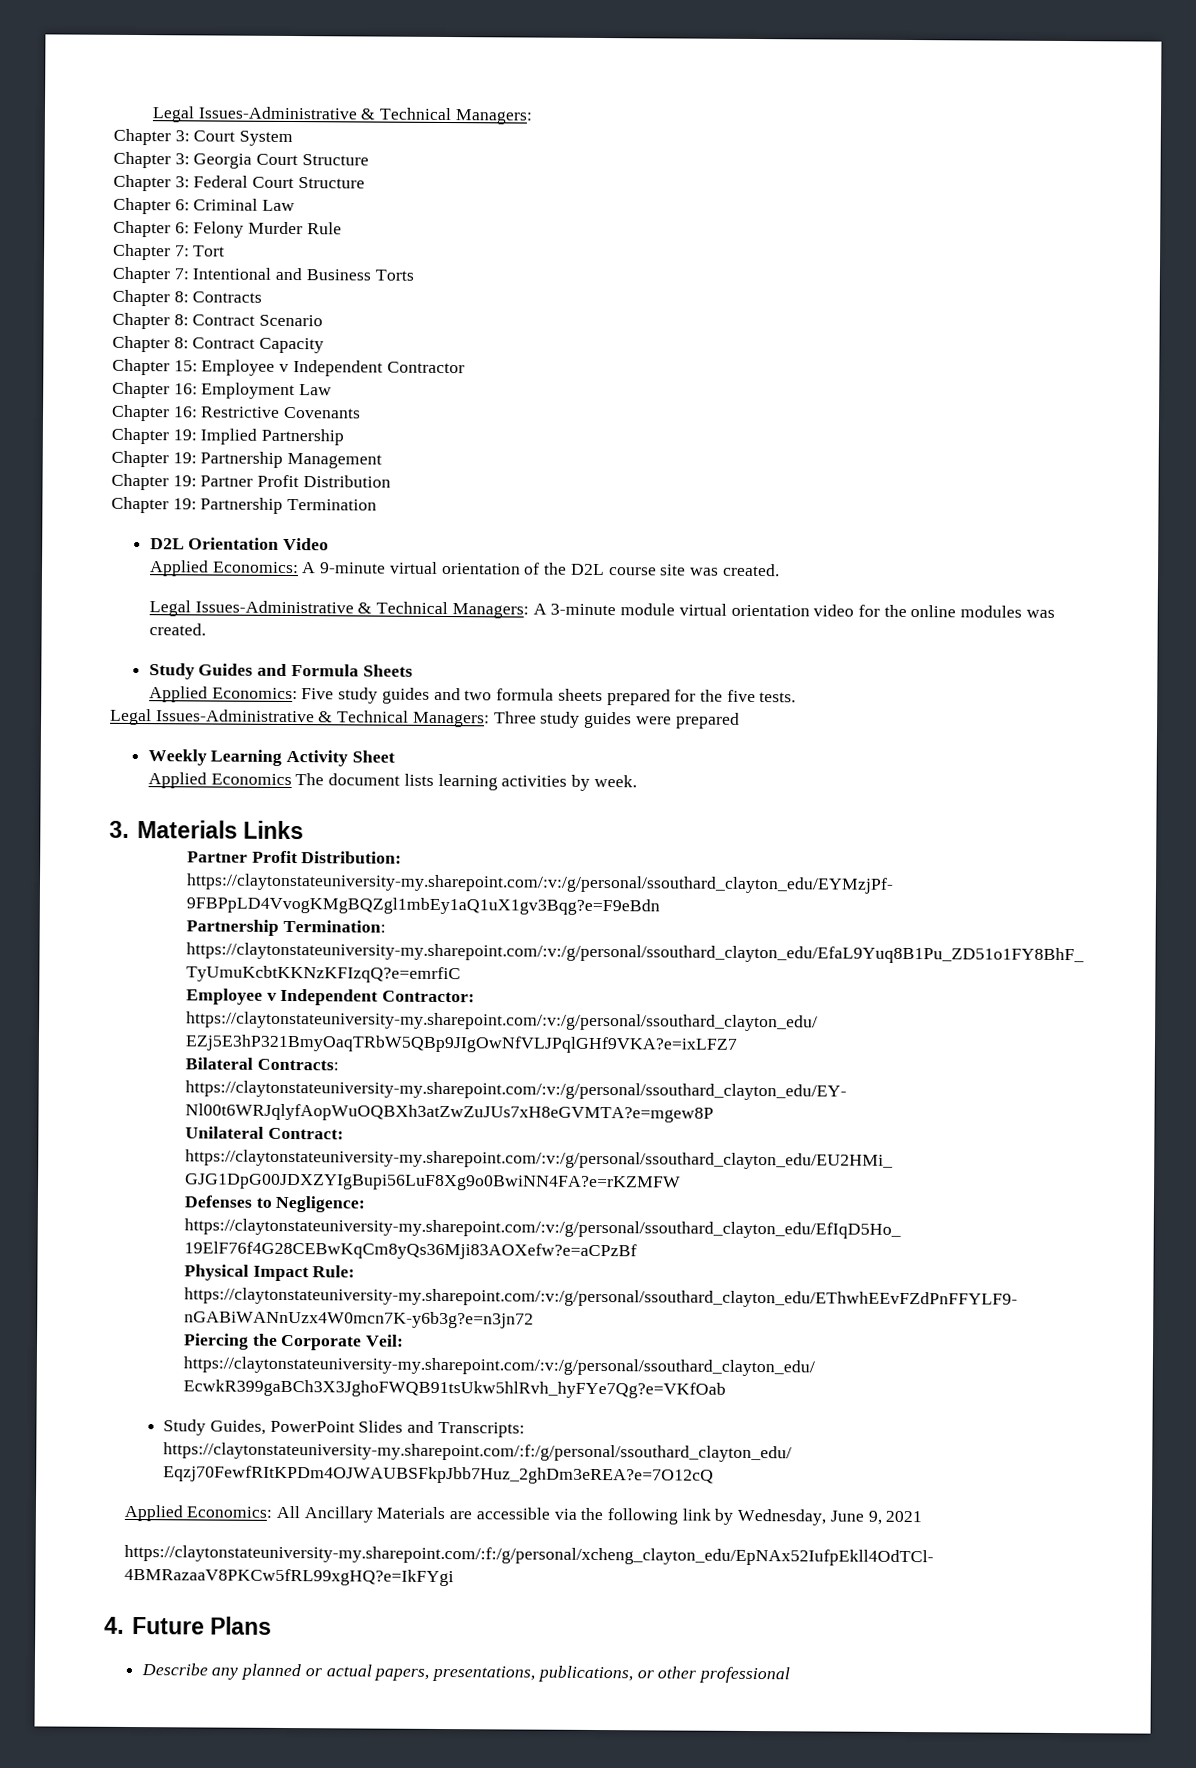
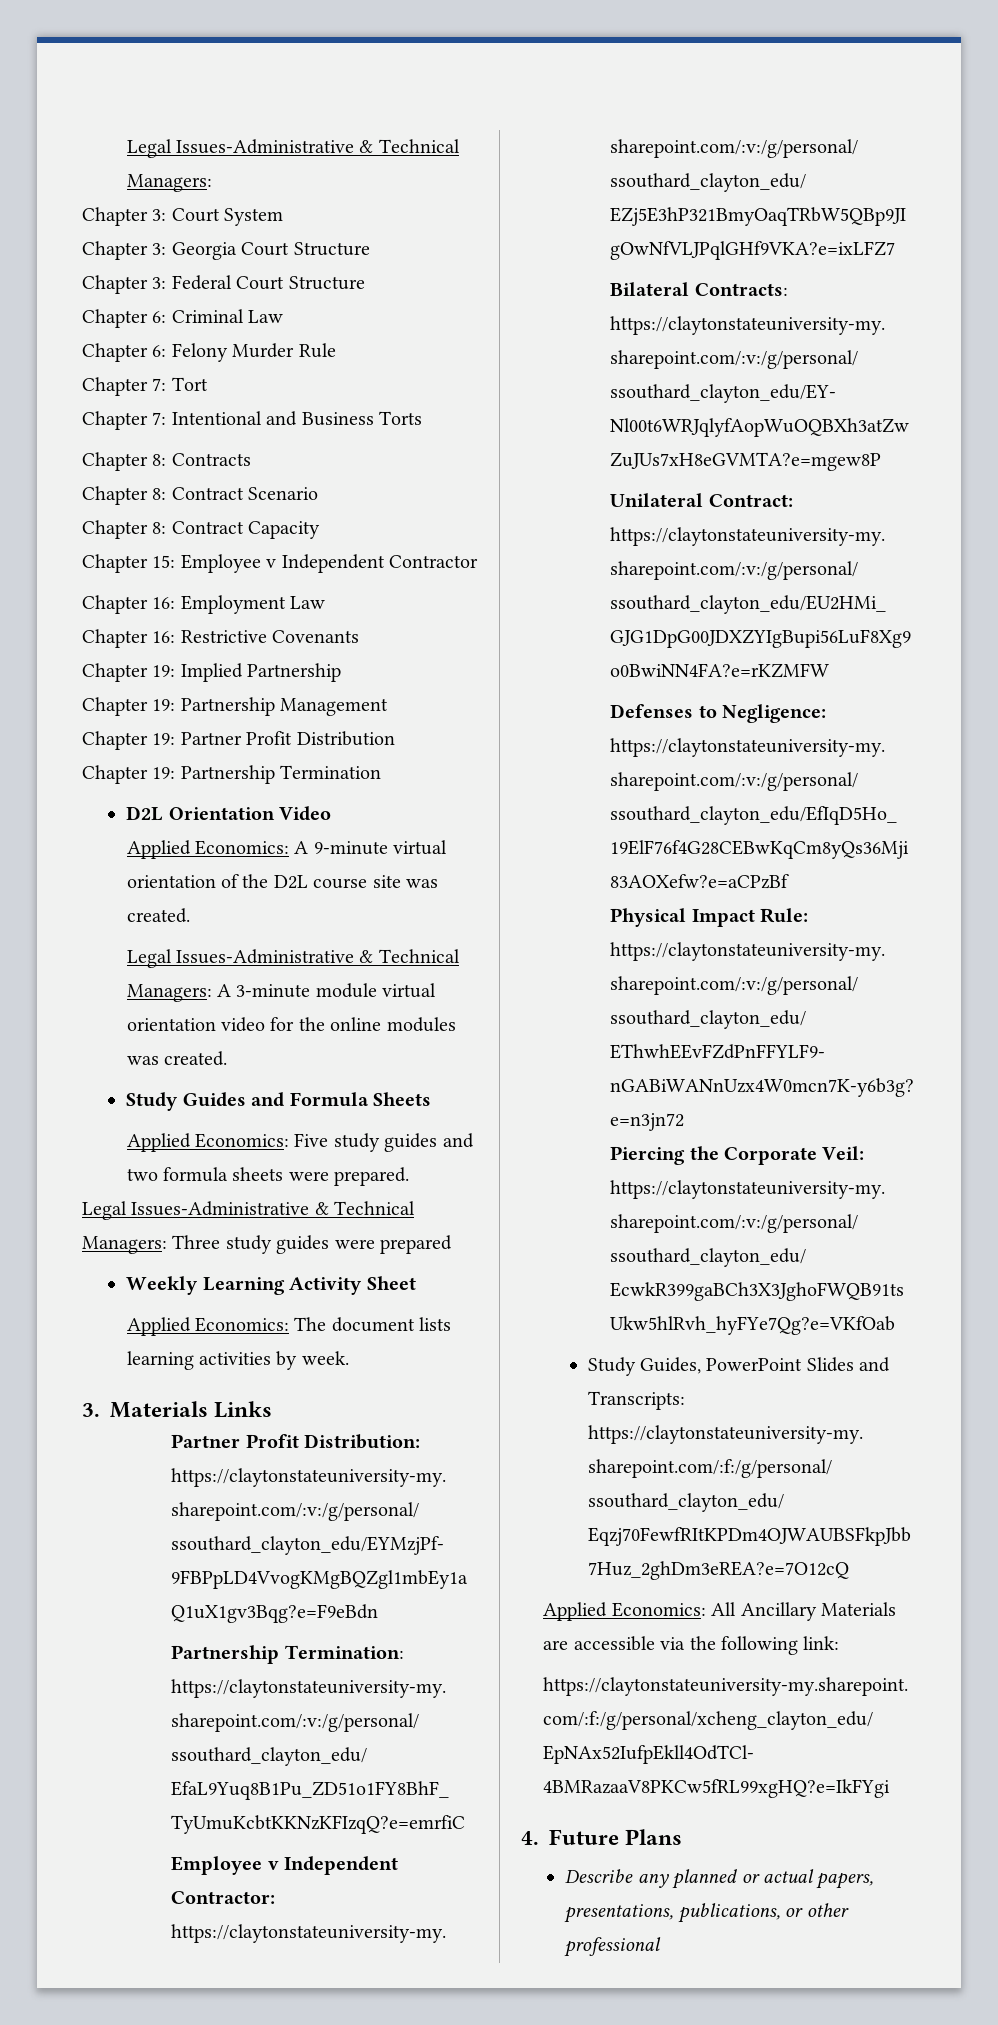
[606,689,797,706] prepared for the five tests. -> [288,1167,410,1186] were prepared.
[210,773,292,786] Economics -> [195,1317,290,1332] Economics:
[681,1508,923,1526] link by Wednesday, June 9, 2021 -> [803,1636,840,1650] link:

